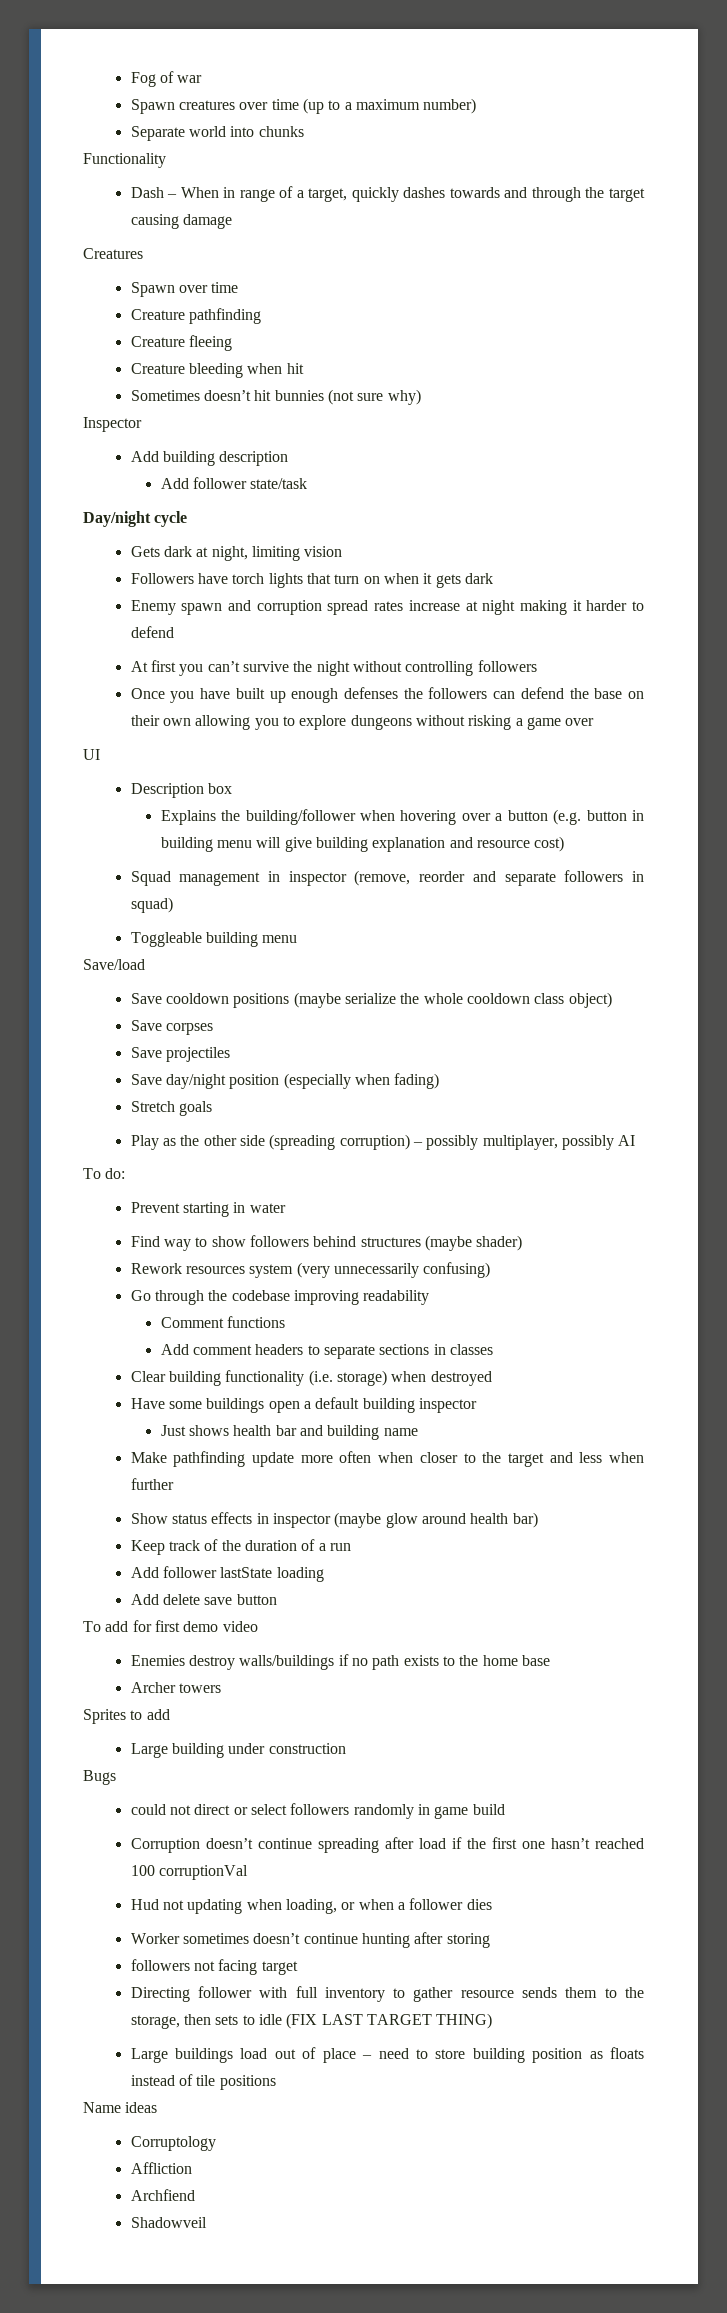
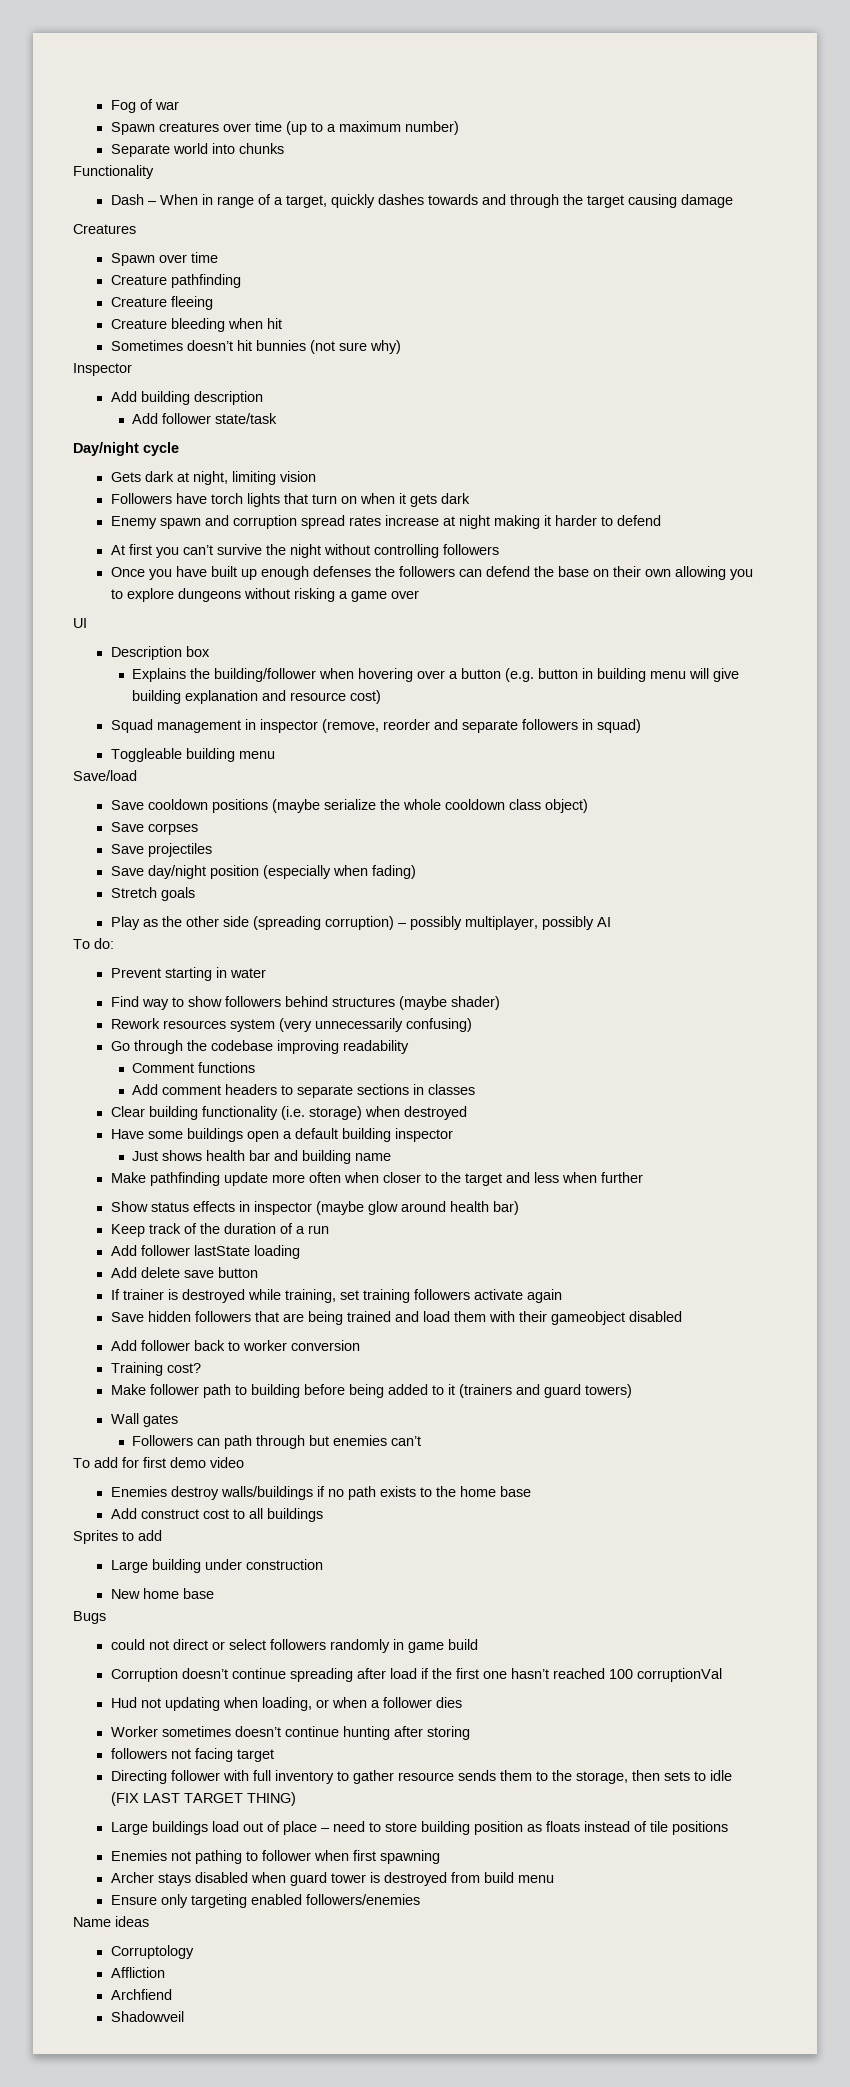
(277, 1599) none -> [110,1289,562,1303] [110,1311,682,1325] [110,1340,360,1351] [110,1362,201,1376] [110,1384,632,1398] [110,1413,178,1427] [132,1435,422,1449] // If trainer is destroyed while training, set training followers activate again // Save hidden followers that are being trained and load them with their gameobject disabled // Add follower back to worker conversion // Training cost? // Make follower path to building before being added to it (trainers and guard towers) // Wall gates // Followers can path through but enemies can’t
[130,1682,221,1693] Archer towers -> [110,1508,323,1522] Add construct cost to all buildings
(346, 1748) none -> [110,1588,214,1599] // New home base
(276, 2082) none -> [110,1850,440,1864] [110,1872,554,1886] [110,1894,420,1908] // Enemies not pathing to follower when first spawning // Archer stays disabled when guard tower is destroyed from build menu // Ensure only targeting enabled followers/enemies

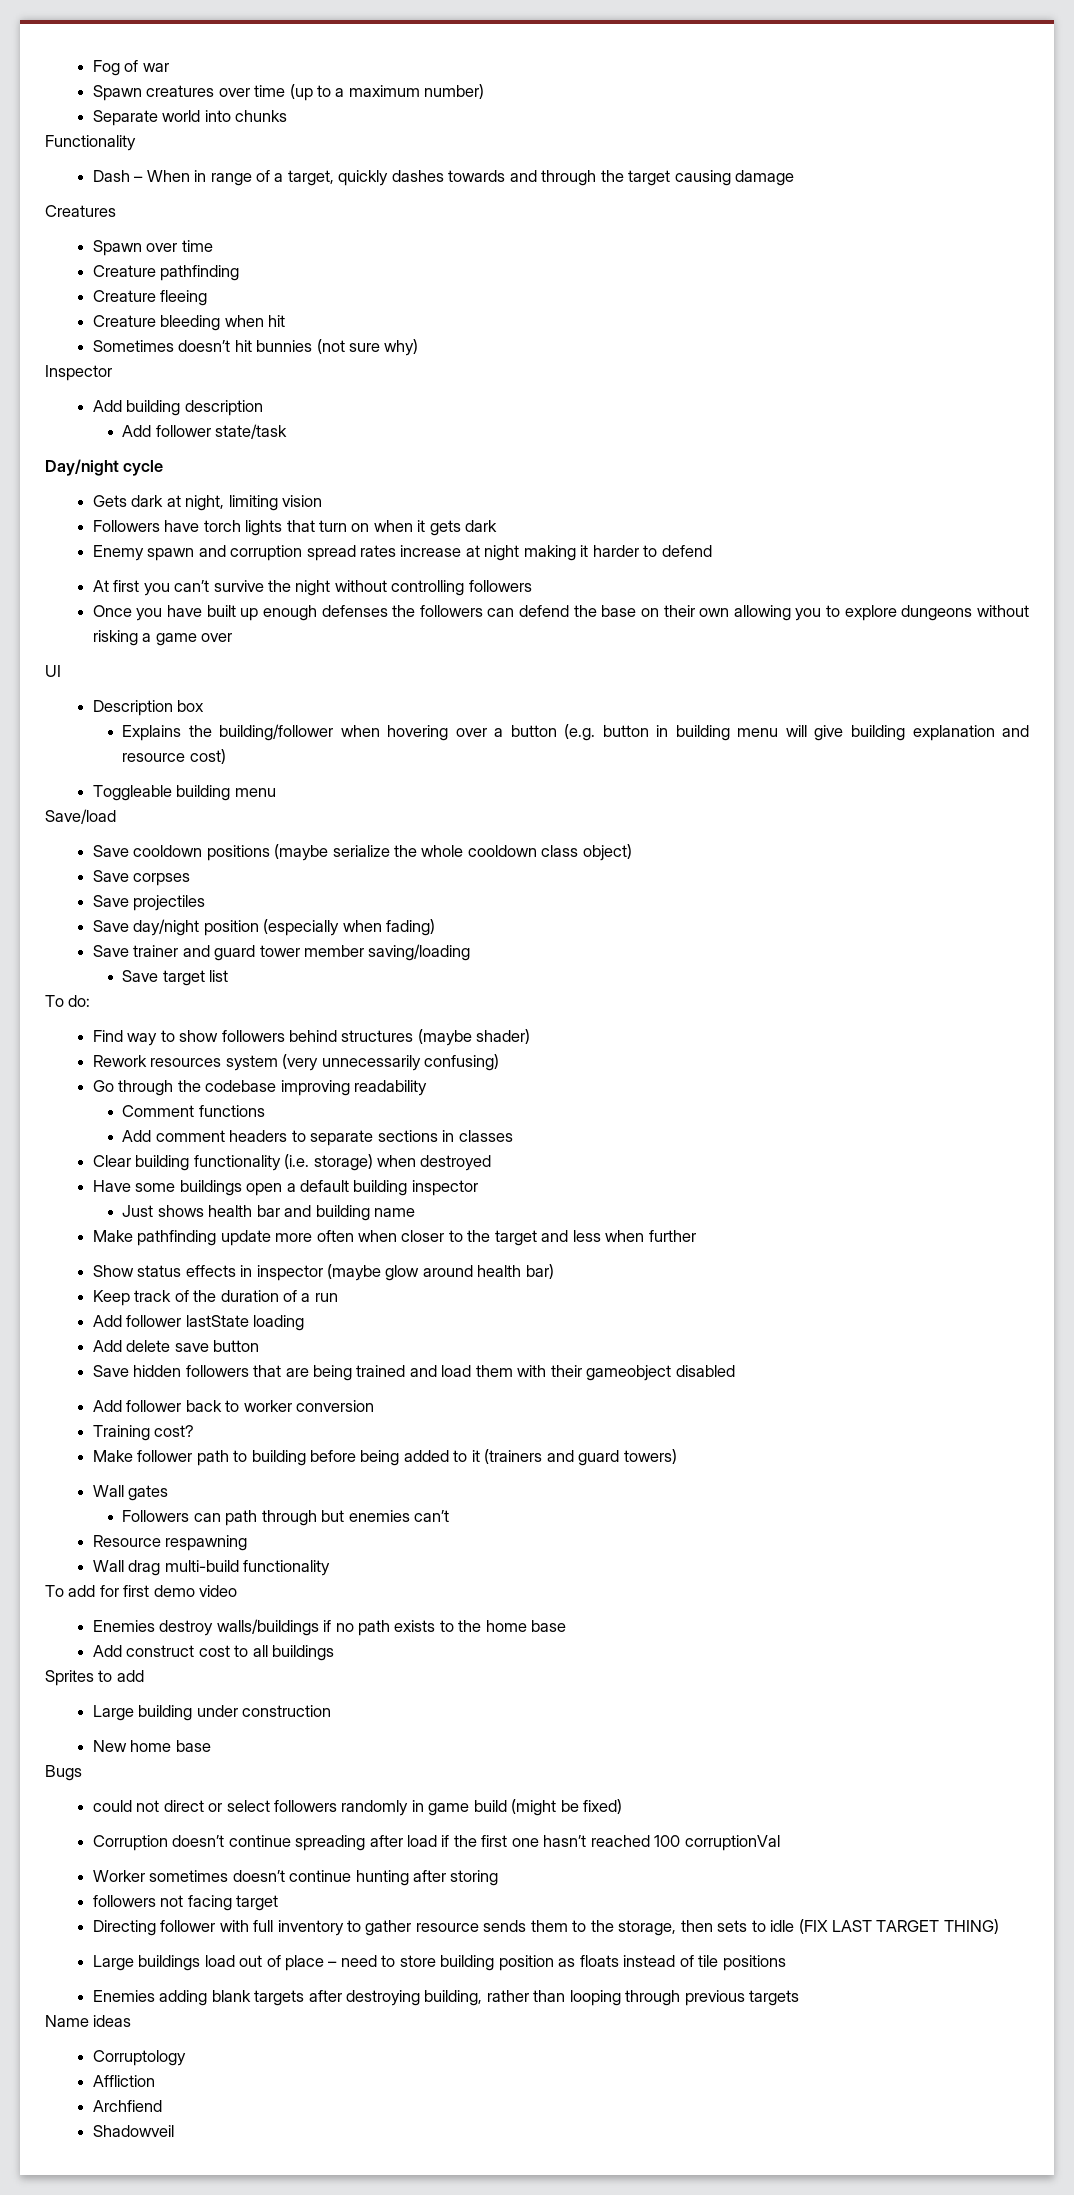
[110,719,641,733] // Squad management in inspector (remove, reorder and separate followers in squad) -> (226, 756) none
[110,887,195,901] [110,916,611,930] [73,938,114,949] [110,967,266,981] Stretch goals // Play as the other side (spreading corruption) – possibly multiplayer, possibly AI // To do: // Prevent starting in water -> [92,944,471,961] [122,970,229,986] [45,995,91,1007] Save trainer and guard tower member saving/loading // Save target list // To do:
[110,1289,562,1303] // If trainer is destroyed while training, set training followers activate again -> (260, 1346) none
(422, 1441) none -> [92,1535,248,1551] [92,1560,331,1576] // Resource respawning // Wall drag multi-build functionality
(478, 1644) none -> [511,1799,623,1816] (might be fixed)
[110,1697,462,1711] // Hud not updating when loading, or when a follower dies -> (780, 1843) none
[170,1850,440,1864] [110,1872,554,1886] [110,1894,420,1908] not pathing to follower when first spawning // Archer stays disabled when guard tower is destroyed from build menu // Ensure only targeting enabled followers/enemies -> [159,1990,800,2006] adding blank targets after destroying building, rather than looping through previous targets

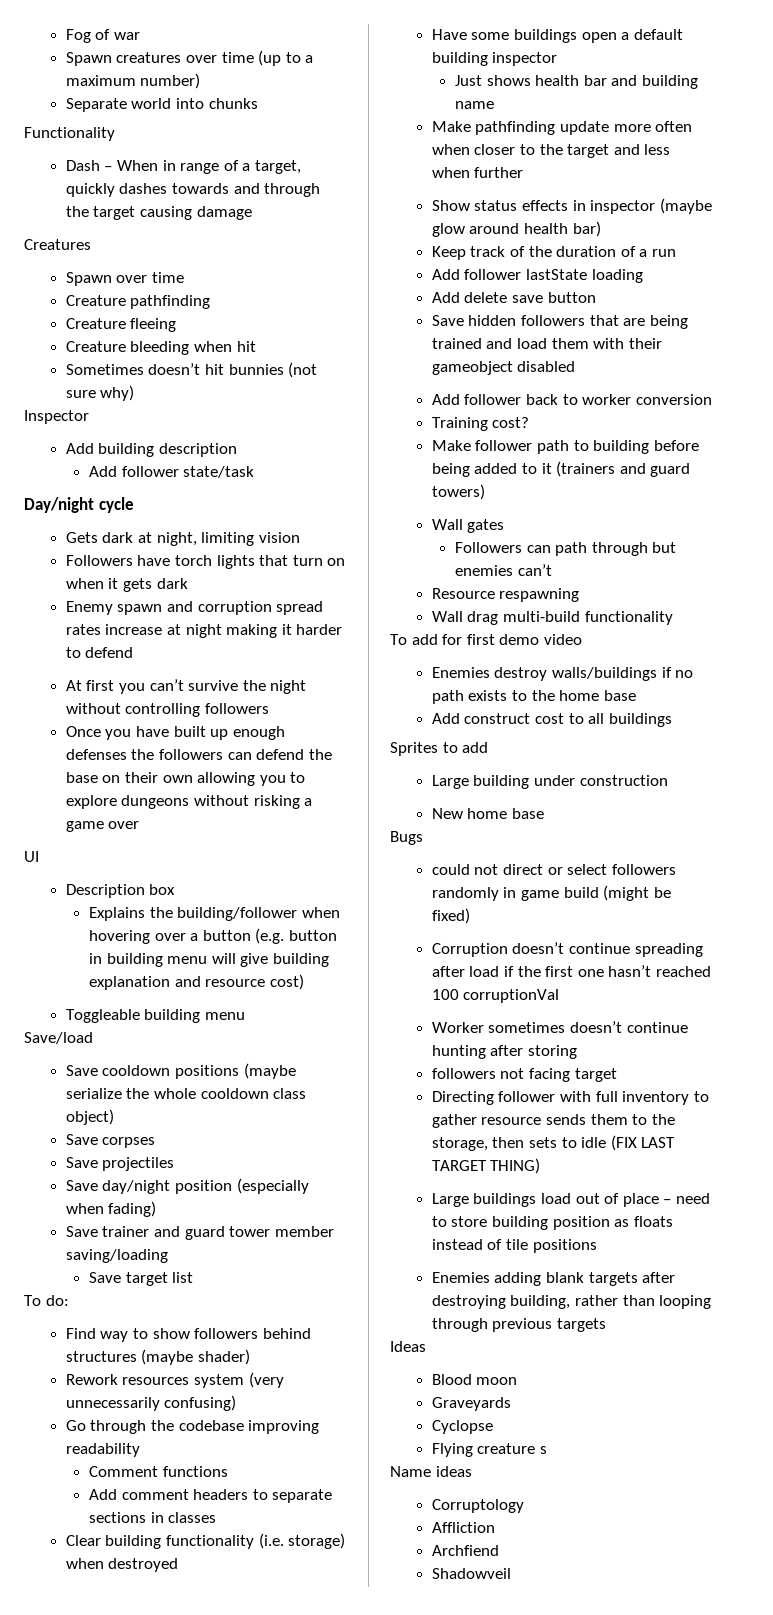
(800, 1998) none -> [390,1341,426,1352] [431,1374,518,1385] [431,1397,511,1411] [431,1420,493,1434] [431,1443,548,1457] // Ideas // Blood moon // Graveyards // Cyclopse // Flying creature s

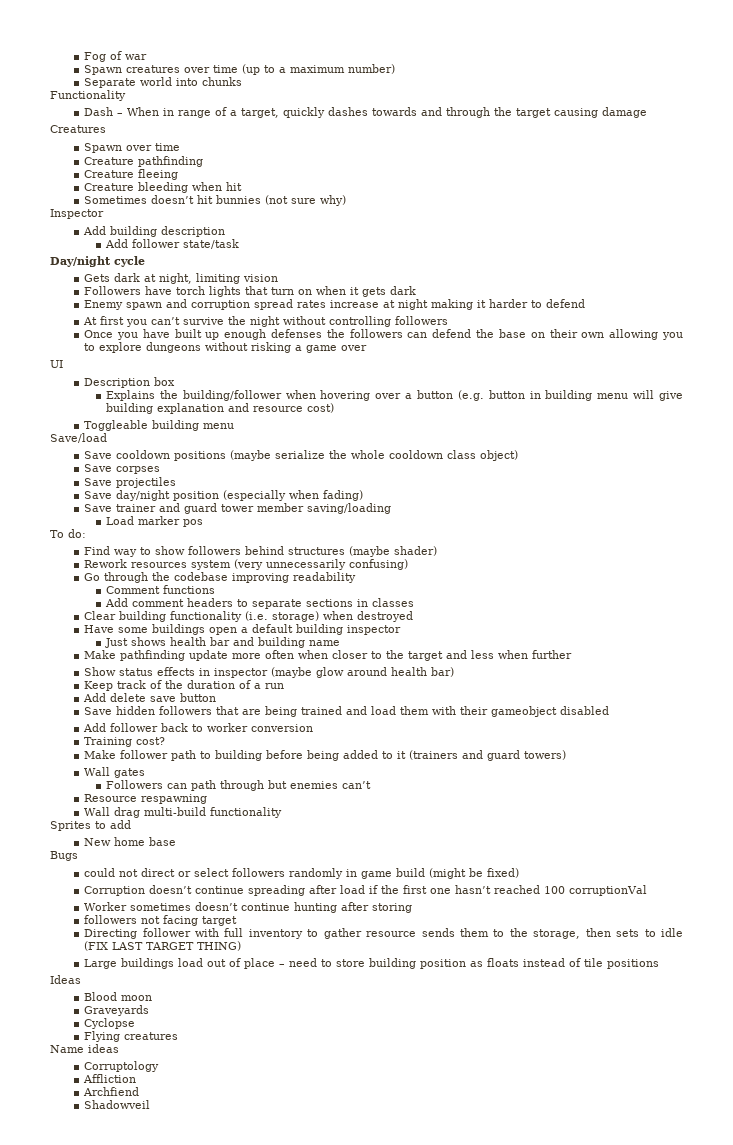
[89,1272,194,1286] Save target list -> [106,516,204,527] Load marker pos
[431,269,643,283] // Add follower lastState loading -> (285, 686) none
[390,634,582,645] [431,667,694,681] [431,690,636,704] [431,713,672,727] // To add for first demo video // Enemies destroy walls/buildings if no path exists to the home base // Add construct cost to all buildings -> (283, 812) none
[431,775,668,789] // Large building under construction -> (131, 824) none
[431,1272,676,1286] [431,1295,712,1309] [431,1318,607,1332] // Enemies adding blank targets after destroying building, rather than looping through previous targets -> (660, 964) none
[477,1443,548,1454] creature s -> [124,1032,179,1040] creatures

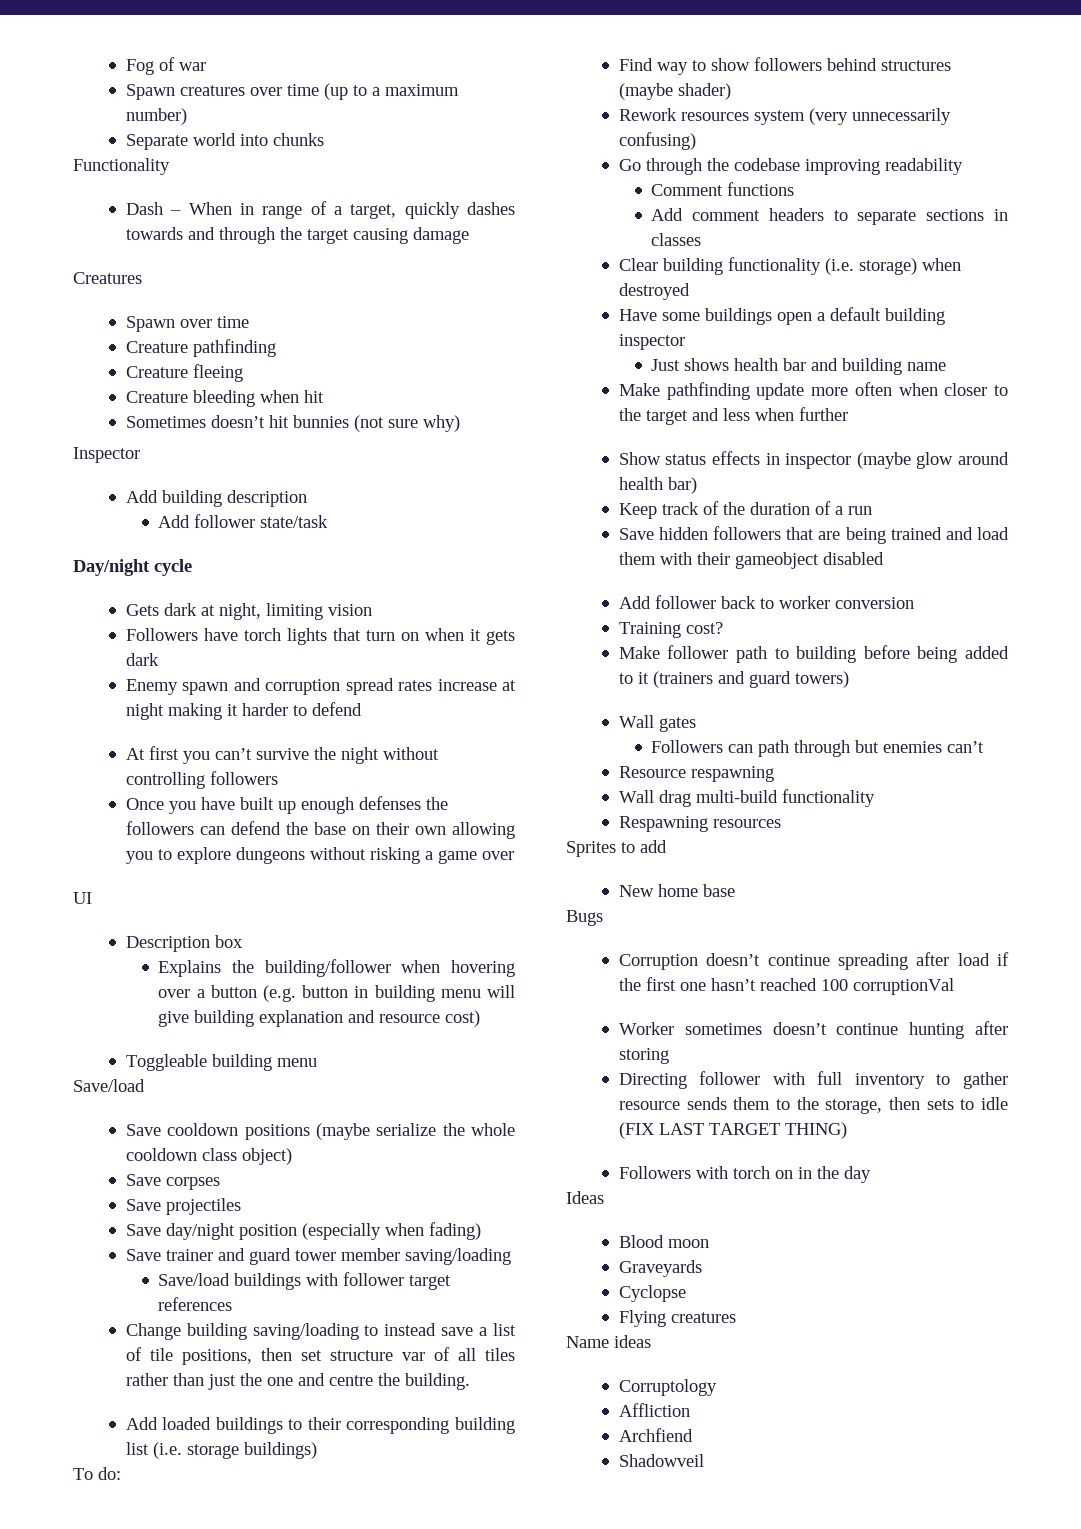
[106,516,204,527] Load marker pos -> [158,1272,452,1290] [158,1297,233,1311] [125,1323,516,1340] [125,1347,515,1365] [125,1373,470,1390] [125,1417,515,1434] [125,1442,317,1459] Save/load buildings with follower target references // Change building saving/loading to instead save a list of tile positions, then set structure var of all tiles rather than just the one and centre the building. // Add loaded buildings to their corresponding building list (i.e. storage buildings)
[83,693,217,702] // Add delete save button -> (872, 510) none
(283, 812) none -> [618,816,781,832] // Respawning resources
[84,868,520,879] // could not direct or select followers randomly in game build (might be fixed) -> (603, 918) none
[84,915,238,926] // followers not facing target -> (669, 1056) none
[84,958,660,969] Large buildings load out of place – need to store building position as floats instead of tile positions -> [618,1166,871,1183] Followers with torch on in the day

